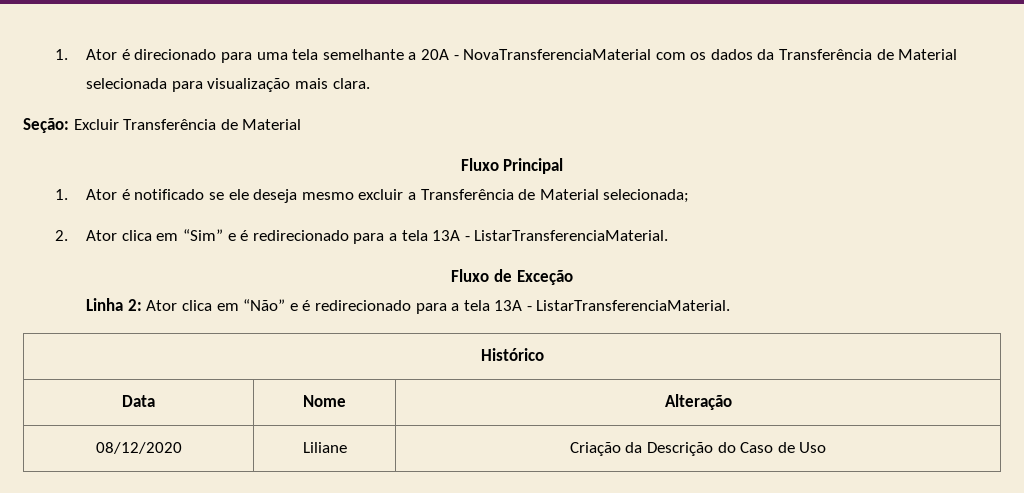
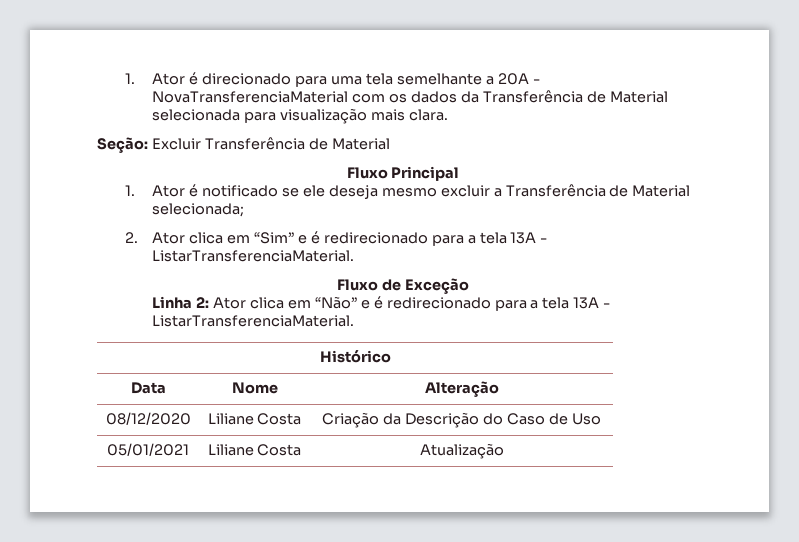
(347, 447) none -> [257,413,302,425] Costa
(827, 447) none -> [107,443,189,456] [207,444,302,456] [419,443,504,459] // 05/01/2021 | Liliane Costa | Atualização

